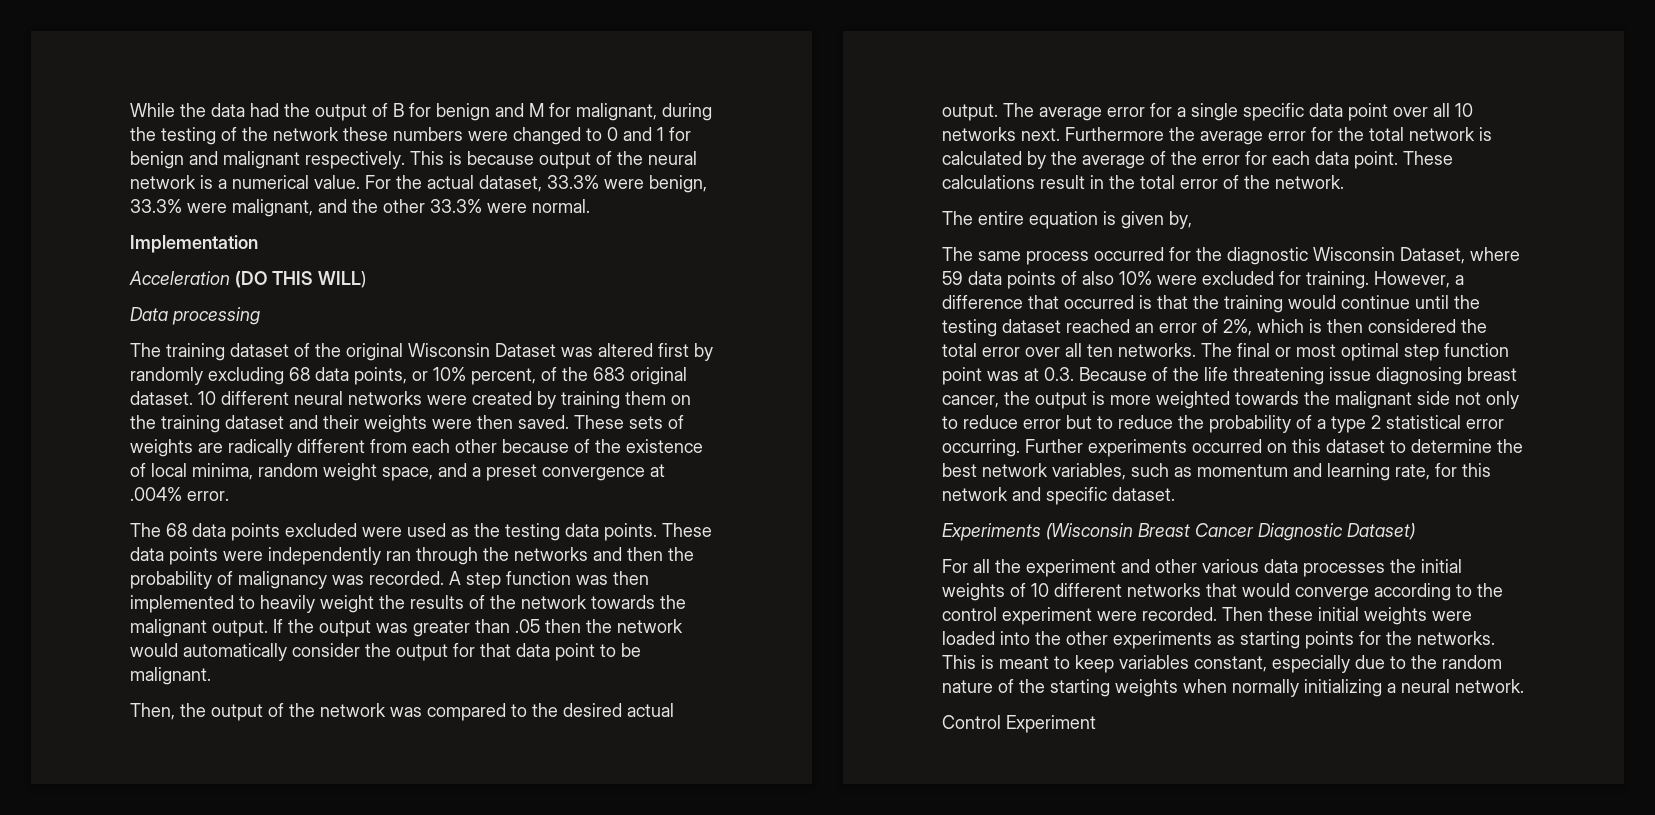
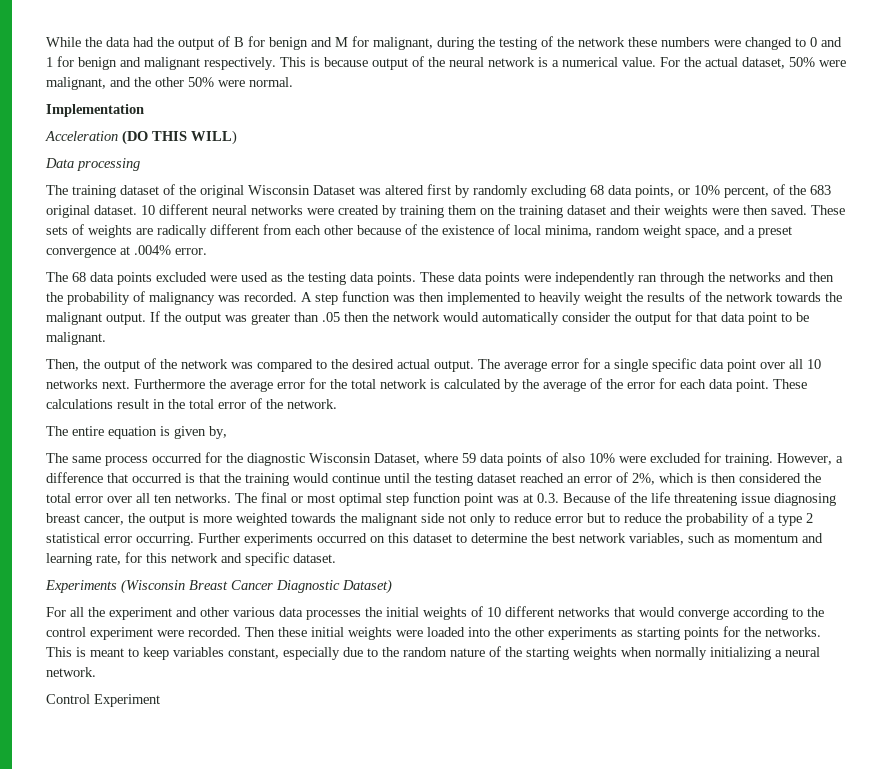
[547,175,707,193] [130,199,182,213] 33.3% were benign, 33.3% -> [789,57,815,67] 50%
[430,199,482,213] 33.3% -> [188,77,214,87] 50%

